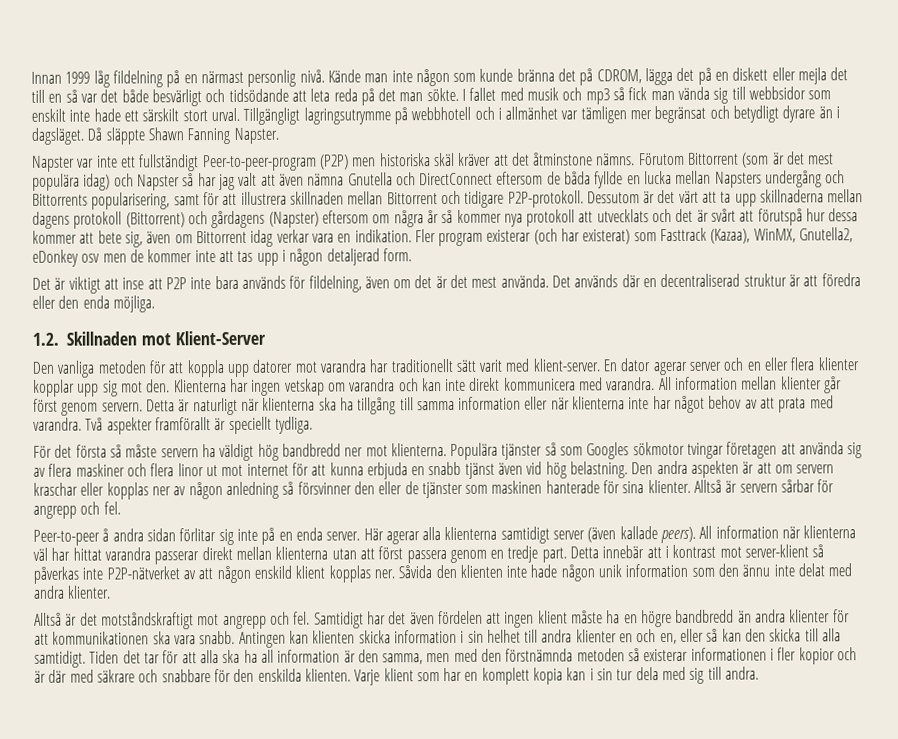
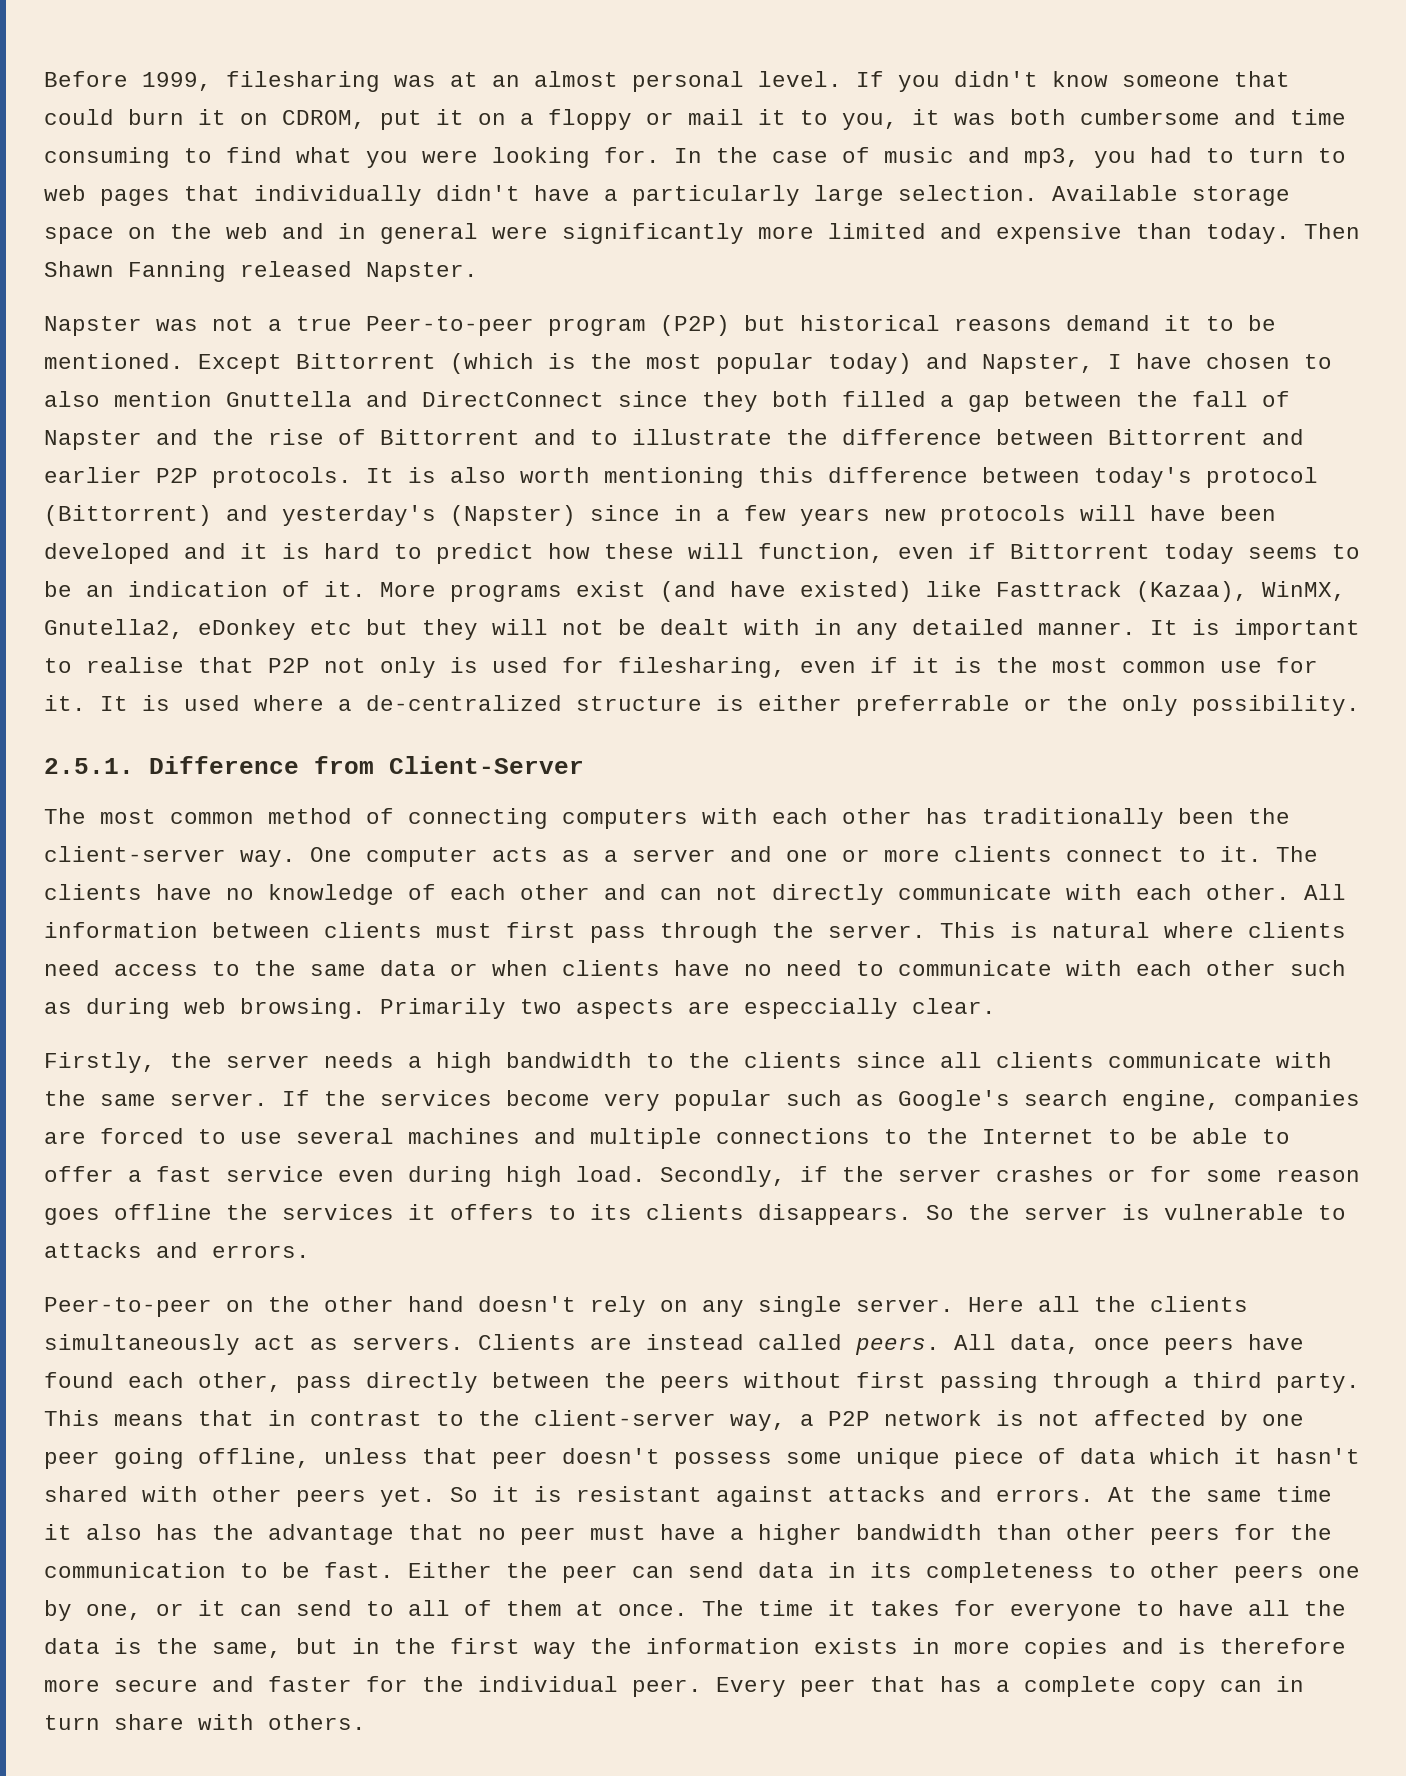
[31,67,849,88] [31,86,832,107] [31,105,841,125] [31,127,145,145] Innan 1999 låg fildelning på en närmast personlig nivå. Kände man inte någon som kunde bränna det på CDROM, lägga det på en diskett eller mejla det till en så var det både besvärligt och tidsödande att leta reda på det man sökte. I fallet med musik och mp3 så fick man vända sig till webbsidor som enskilt inte hade ett särskilt stort urval. Tillgängligt lagringsutrymme på webbhotell och i allmänhet var tämligen mer begränsat och betydligt dyrare än i dagsläget. Då släppte -> [44,71,1290,92] [44,109,1346,130] [44,147,1346,168] [44,185,1290,206] [44,223,1360,244] Before 1999, filesharing was at an almost personal level. If you didn't know someone that could burn it on CDROM, put it on a floppy or mail it to you, it was both cumbersome and time consuming to find what you were looking for. In the case of music and mp3, you had to turn to web pages that individually didn't have a particularly large selection. Available storage space on the web and in general were significantly more limited and expensive than today. Then
(231, 136) none -> [240,261,352,277] released
[77,151,835,172] [32,170,846,191] [32,189,864,210] [32,208,859,229] [32,228,657,248] var inte ett fullständigt Peer-to-peer-program (P2P) men historiska skäl kräver att det åtminstone nämns. Förutom Bittorrent (som är det mest populära idag) och Napster så har jag valt att även nämna Gnutella och DirectConnect eftersom de båda fyllde en lucka mellan Napsters undergång och Bittorrents popularisering, samt för att illustrera skillnaden mellan Bittorrent och tidigare P2P-protokoll. Dessutom är det värt att ta upp skillnaderna mellan dagens protokoll (Bittorrent) och gårdagens (Napster) eftersom om några år så kommer nya protokoll att utvecklats och det är svårt att förutspå hur dessa kommer att bete sig, även om Bittorrent idag verkar vara en indikation. Fler program existerar (och har existerat) som -> [156,315,1276,336] [44,353,1332,374] [44,391,1290,412] [44,429,1304,450] [44,467,1318,488] [44,505,1276,526] [44,543,1360,564] [44,581,982,602] was not a true Peer-to-peer program (P2P) but historical reasons demand it to be mentioned. Except Bittorrent (which is the most popular today) and Napster, I have chosen to also mention Gnuttella and DirectConnect since they both filled a gap between the fall of Napster and the rise of Bittorrent and to illustrate the difference between Bittorrent and earlier P2P protocols. It is also worth mentioning this difference between today's protocol (Bittorrent) and yesterday's (Napster) since in a few years new protocols will have been developed and it is hard to predict how these will function, even if Bittorrent today seems to be an indication of it. More programs exist (and have existed) like
[81,248,412,266] [32,273,861,294] [32,295,155,313] [32,330,266,346] [32,357,860,378] [33,376,843,397] [33,395,834,416] [33,416,313,435] [33,441,863,462] [33,460,835,480] [33,479,835,500] [33,501,121,519] [33,525,857,546] [33,544,825,565] [33,563,853,584] [33,585,112,599] [34,609,850,630] [34,628,842,648] [34,647,858,668] [34,666,760,686] osv men de kommer inte att tas upp i någon detaljerad form. // Det är viktigt att inse att P2P inte bara används för fildelning, även om det är det mest använda. Det används där en decentraliserad struktur är att föredra eller den enda möjliga. // 1.2. Skillnaden mot Klient-Server // Den vanliga metoden för att koppla upp datorer mot varandra har traditionellt sätt varit med klient-server. En dator agerar server och en eller flera klienter kopplar upp sig mot den. Klienterna har ingen vetskap om varandra och kan inte direkt kommunicera med varandra. All information mellan klienter går först genom servern. Detta är naturligt när klienterna ska ha tillgång till samma information eller när klienterna inte har något behov av att prata med varandra. Två aspekter framförallt är speciellt tydliga. // För det första så måste servern ha väldigt hög bandbredd ner mot klienterna. Populära tjänster så som Googles sökmotor tvingar företagen att använda sig av flera maskiner och flera linor ut mot internet för att kunna erbjuda en snabb tjänst även vid hög belastning. Den andra aspekten är att om servern kraschar eller kopplas ner av någon anledning så försvinner den eller de tjänster som maskinen hanterade för sina klienter. Alltså är servern sårbar för angrepp och fel. // Peer-to-peer å andra sidan förlitar sig inte på en enda server. Här agerar alla klienterna samtidigt server (även kallade peers). All information när klienterna väl har hittat varandra passerar direkt mellan klienterna utan att först passera genom en tredje part. Detta innebär att i kontrast mot server-klient så påverkas inte P2P-nätverket av att någon enskild klient kopplas ner. Såvida den klienten inte hade någon unik information som den ännu inte delat med andra klienter. // Alltså är det motståndskraftigt mot angrepp och fel. Samtidigt har det även fördelen att ingen klient måste ha en högre bandbredd än andra klienter för att kommunikationen ska vara snabb. Antingen kan klienten skicka information i sin helhet till andra klienter en och en, eller så kan den skicka till alla samtidigt. Tiden det tar för att alla ska ha all information är den samma, men med den förstnämnda metoden så existerar informationen i fler kopior och är där med säkrare och snabbare för den enskilda klienten. Varje klient som har en komplett kopia kan i sin tur dela med sig till andra. -> [310,619,1360,640] [44,657,1318,678] [44,695,1360,716] [44,756,584,774] [44,808,1290,829] [44,846,1318,867] [44,884,1346,905] [44,922,1346,943] [44,960,1346,976] [44,998,996,1019] [44,1052,1332,1073] [44,1090,1360,1111] [44,1128,1290,1149] [44,1166,1360,1187] [44,1204,1346,1225] [44,1242,310,1258] [44,1296,1248,1317] [44,1334,1304,1355] [44,1372,1360,1393] [44,1410,1304,1431] [44,1448,1360,1469] [44,1486,1332,1507] [44,1524,1332,1545] [44,1562,1360,1583] [44,1600,1346,1621] [44,1638,1346,1659] [44,1676,1304,1697] [44,1714,366,1730] etc but they will not be dealt with in any detailed manner. It is important to realise that P2P not only is used for filesharing, even if it is the most common use for it. It is used where a de-centralized structure is either preferrable or the only possibility. // 2.5.1. Difference from Client-Server // The most common method of connecting computers with each other has traditionally been the client-server way. One computer acts as a server and one or more clients connect to it. The clients have no knowledge of each other and can not directly communicate with each other. All information between clients must first pass through the server. This is natural where clients need access to the same data or when clients have no need to communicate with each other such as during web browsing. Primarily two aspects are especcially clear. // Firstly, the server needs a high bandwidth to the clients since all clients communicate with the same server. If the services become very popular such as Google's search engine, companies are forced to use several machines and multiple connections to the Internet to be able to offer a fast service even during high load. Secondly, if the server crashes or for some reason goes offline the services it offers to its clients disappears. So the server is vulnerable to attacks and errors. // Peer-to-peer on the other hand doesn't rely on any single server. Here all the clients simultaneously act as servers. Clients are instead called peers. All data, once peers have found each other, pass directly between the peers without first passing through a third party. This means that in contrast to the client-server way, a P2P network is not affected by one peer going offline, unless that peer doesn't possess some unique piece of data which it hasn't shared with other peers yet. So it is resistant against attacks and errors. At the same time it also has the advantage that no peer must have a higher bandwidth than other peers for the communication to be fast. Either the peer can send data in its completeness to other peers one by one, or it can send to all of them at once. The time it takes for everyone to have all the data is the same, but in the first way the information exists in more copies and is therefore more secure and faster for the individual peer. Every peer that has a complete copy can in turn share with others.

